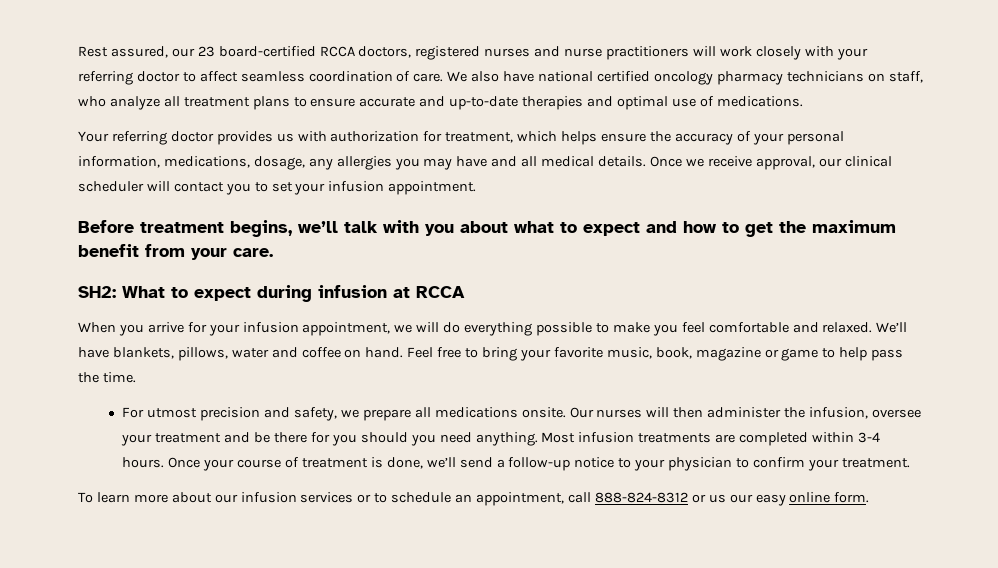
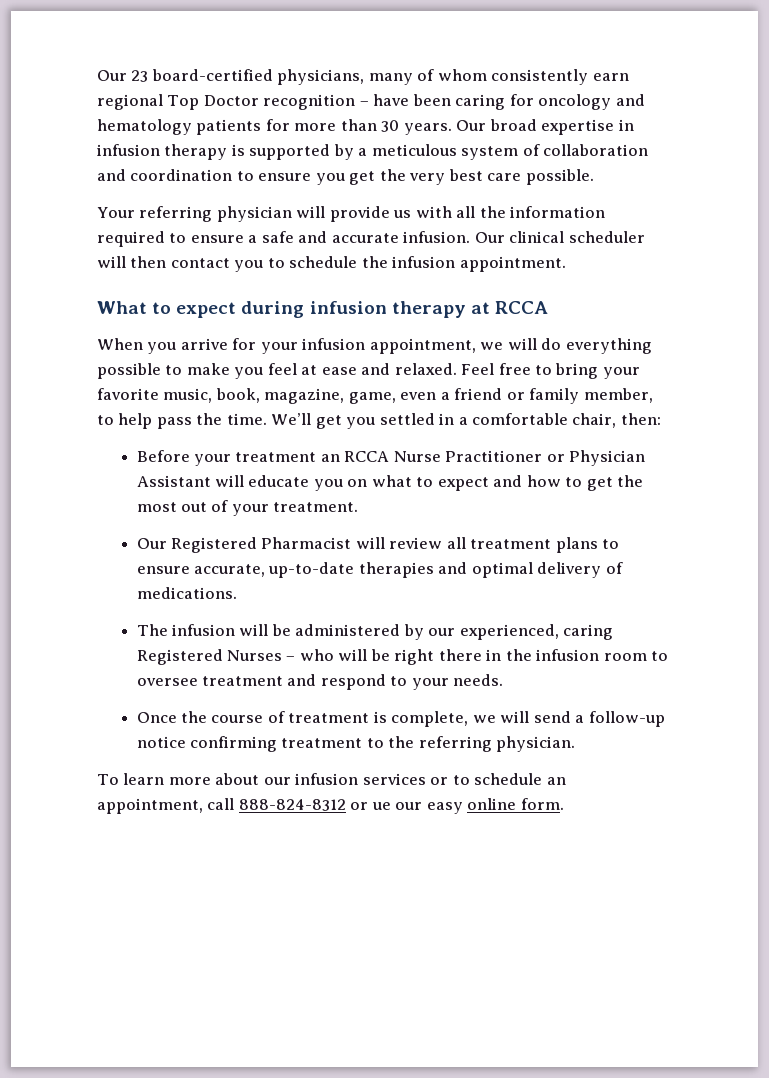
[78,46,868,60] [78,71,923,85] [78,96,803,110] [78,131,844,145] [78,156,842,170] Rest assured, our 23 board-certified RCCA doctors, registered nurses and nurse practitioners will work closely with your referring doctor to affect seamless coordination of care. We also have national certified oncology pharmacy technicians on staff, who analyze all treatment plans to ensure accurate and up-to-date therapies and optimal use of medications. // Your referring doctor provides us with authorization for treatment, which helps ensure the accuracy of your personal information, medications, dosage, any allergies you may have and all medical details. Once we receive approval, our -> [97,69,629,85] [97,94,645,110] [97,119,634,135] [97,144,649,160] [97,169,594,185] [97,206,606,222] [97,231,505,247] Our 23 board-certified physicians, many of whom consistently earn regional Top Doctor recognition – have been caring for oncology and hematology patients for more than 30 years. Our broad expertise in infusion therapy is supported by a meticulous system of collaboration and coordination to ensure you get the very best care possible. // Your referring physician will provide us with all the information required to ensure a safe and accurate infusion. Our
(170, 186) none -> [130,256,167,268] then
[271,182,326,195] set your -> [289,256,388,268] schedule the
[78,220,896,237] [78,244,273,260] [78,286,116,298] Before treatment begins, we’ll talk with you about what to expect and how to get the maximum benefit from your care. // SH2: -> (566, 264) none
(387, 291) none -> [391,301,466,318] therapy
[708,322,908,333] [78,347,404,361] comfortable and relaxed. We’ll have blankets, pillows, water and coffee on hand. -> [301,363,457,375] at ease and relaxed.
[695,347,819,361] magazine or game -> [264,388,653,404] magazine, game, even a friend or family member,
[122,407,921,421] [121,432,880,446] [122,457,235,471] // For utmost precision and safety, we prepare all medications onsite. Our nurses will then administer the infusion, oversee your treatment and be there for you should you need anything. Most infusion treatments are completed within 3-4 hours. Once your -> [271,413,661,429] [136,450,646,466] [136,475,644,491] [136,500,359,516] [136,537,620,553] [136,562,623,578] [136,587,237,599] [136,624,614,640] [136,649,669,665] [136,674,504,690] [136,711,208,723] We’ll get you settled in a comfortable chair, then: // Before your treatment an RCCA Nurse Practitioner or Physician Assistant will educate you on what to expect and how to get the most out of your treatment. // Our Registered Pharmacist will review all treatment plans to ensure accurate, up-to-date therapies and optimal delivery of medications. // The infusion will be administered by our experienced, caring Registered Nurses – who will be right there in the infusion room to oversee treatment and respond to your needs. // Once the
[386,457,456,469] done, we’ll -> [391,711,530,727] complete, we will
[618,457,910,471] to your physician to confirm your treatment. -> [190,736,576,752] confirming treatment to the referring physician.
[708,494,726,503] us -> [371,802,391,810] ue

